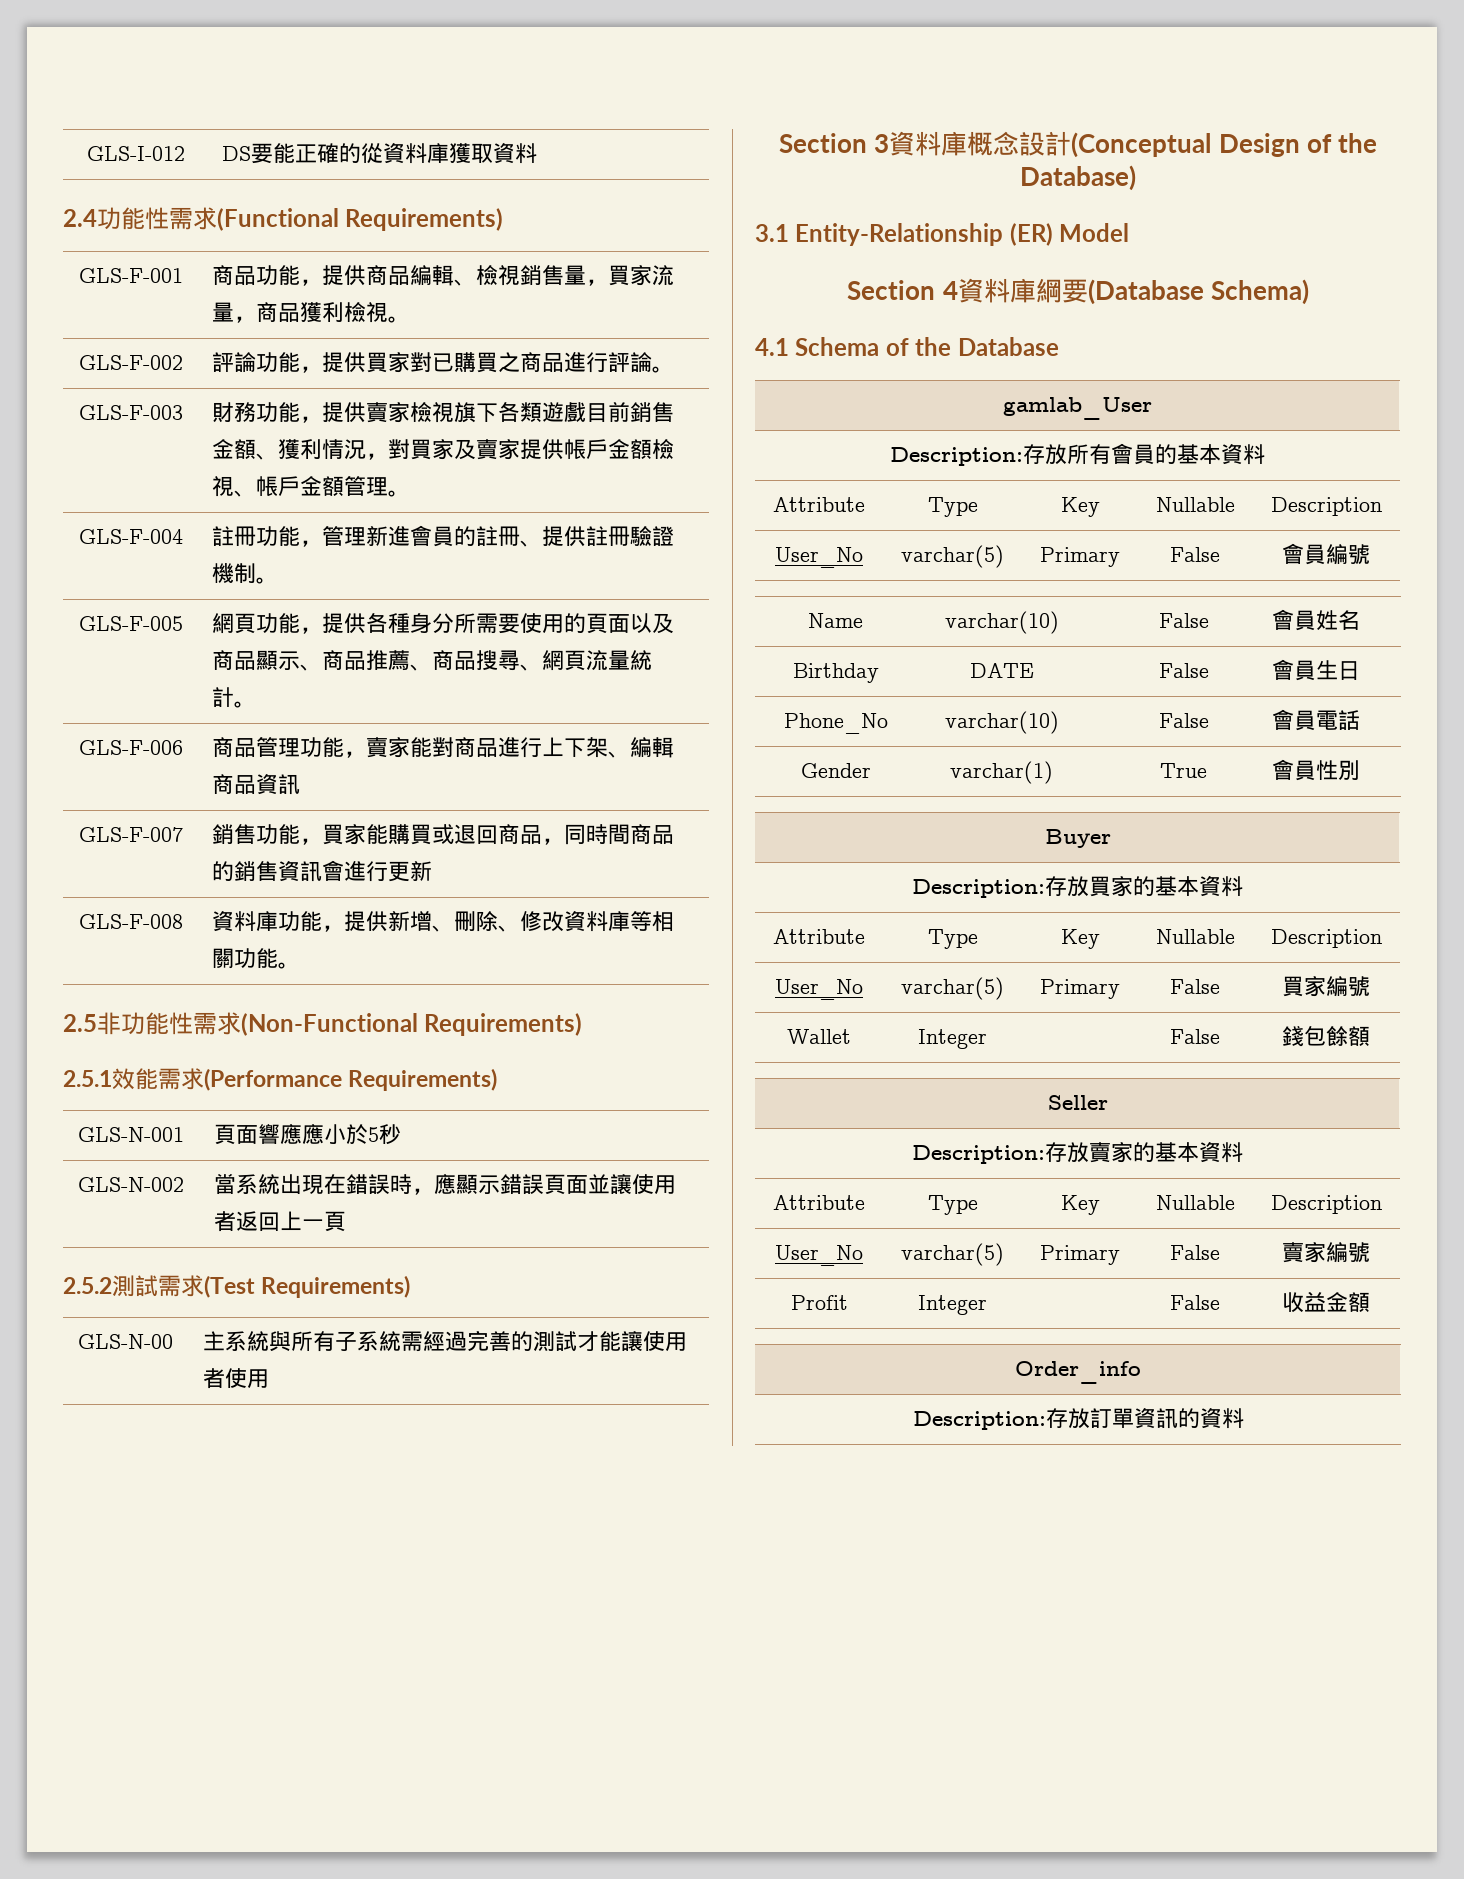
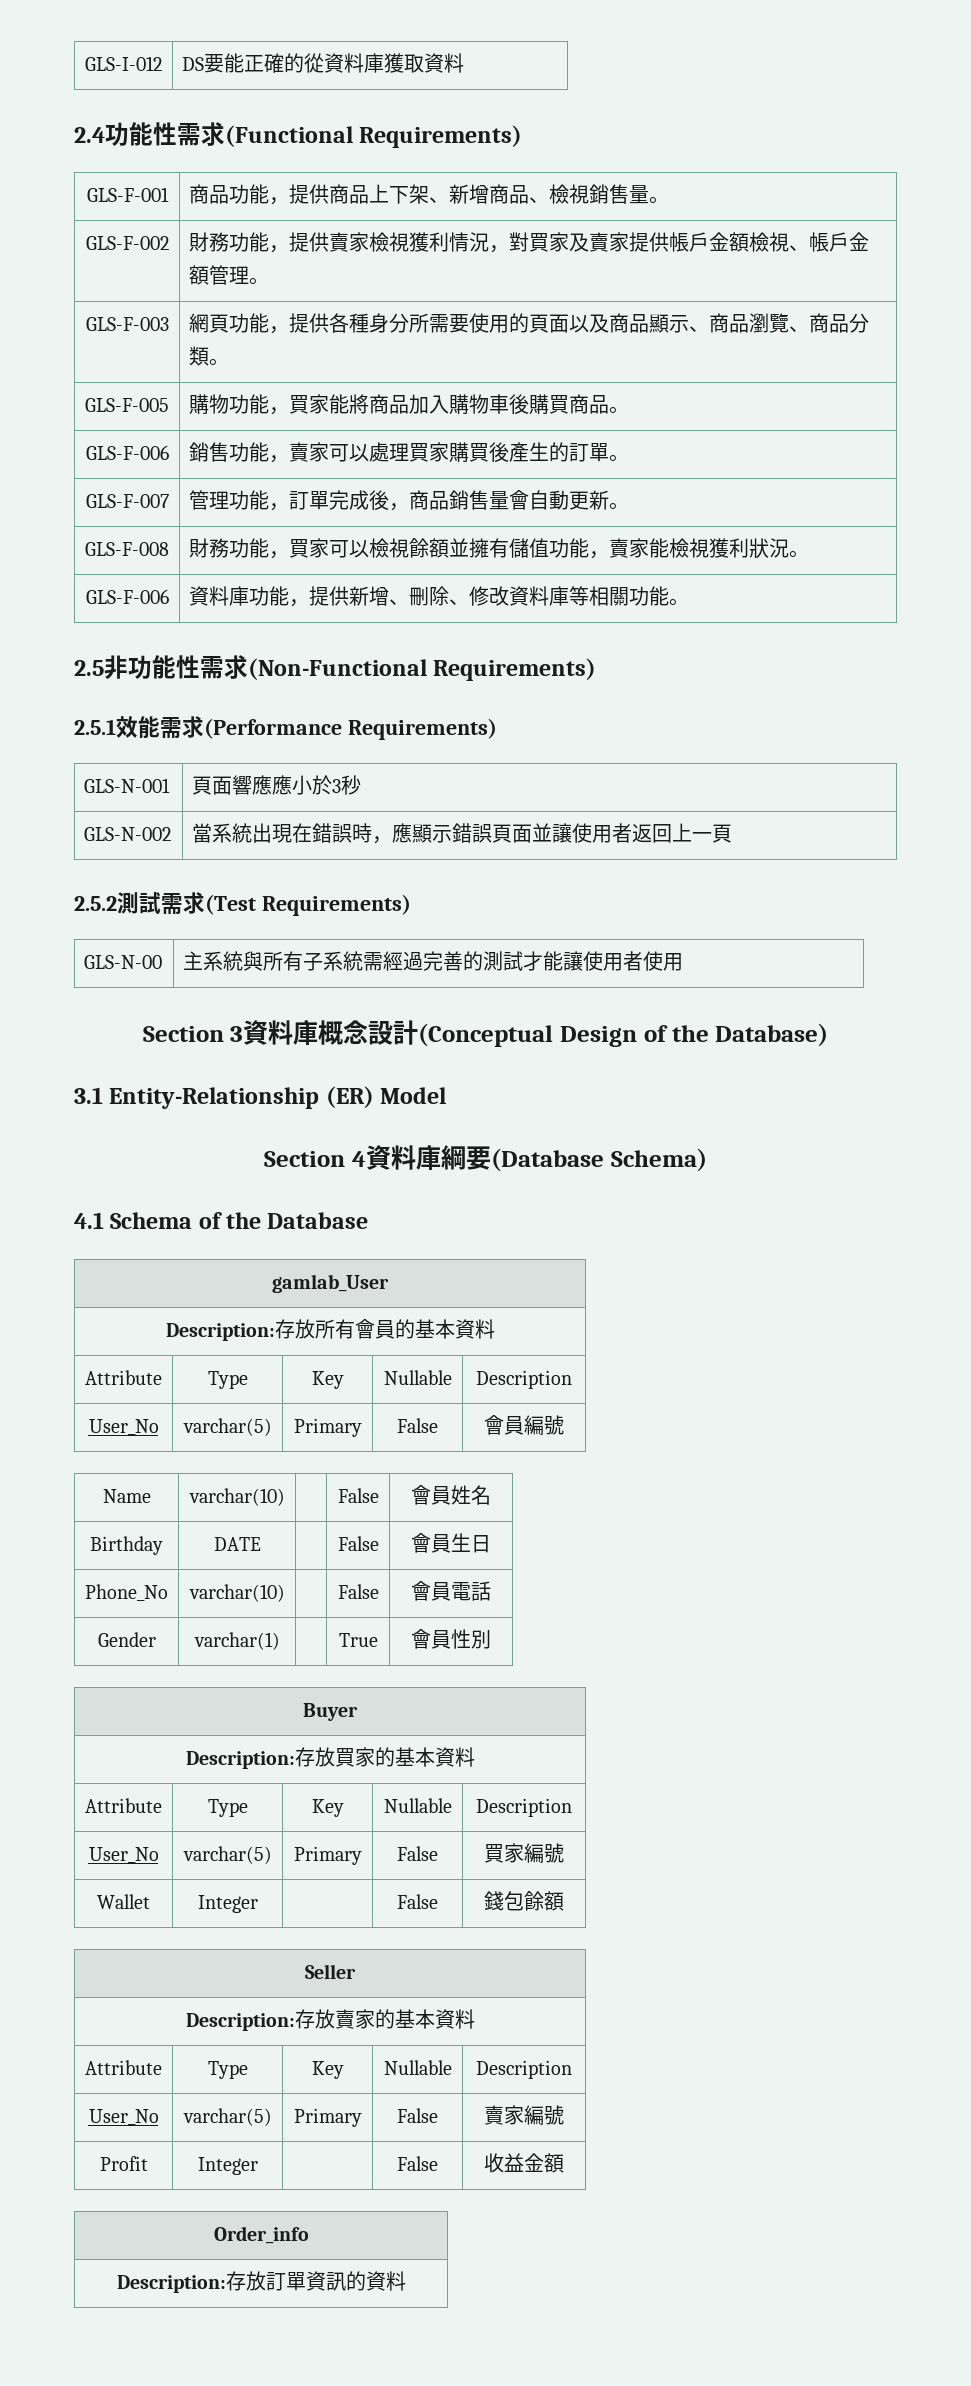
[409,265,674,286] [211,302,410,323] [78,355,183,370] [211,351,674,373] [78,405,183,420] 編輯、檢視銷售量，買家流量，商品獲利檢視。 // GLS-F-002 | 評論功能，提供買家對已購買之商品進行評論。 // GLS-F-003 -> [369,184,670,204] [85,236,169,250] 上下架、新增商品、檢視銷售量。 // GLS-F-002
[453,401,674,423] [211,439,278,460] 旗下各類遊戲目前銷售金額、 -> (410, 242) none
[78,529,183,544] [211,525,674,547] [211,563,278,584] [78,616,183,631] GLS-F-004 | 註冊功能，管理新進會員的註冊、提供註冊驗證機制。 // GLS-F-005 -> [85,317,169,331] GLS-F-003
[365,650,652,671] [211,687,256,708] [78,740,183,755] [211,736,674,758] [211,774,300,795] [78,827,183,842] [211,824,674,845] [211,860,432,882] [78,914,183,929] 推薦、商品搜尋、網頁流量統計。 // GLS-F-006 | 商品管理功能，賣家能對商品進行上下架、編輯商品資訊 // GLS-F-007 | 銷售功能，買家能購買或退回商品，同時間商品的銷售資訊會進行更新 // GLS-F-008 -> [749,313,870,333] [189,346,230,366] [85,398,169,412] [189,394,630,415] [85,445,169,460] [189,442,630,463] [85,494,169,508] [189,490,630,511] [85,542,169,556] [189,538,810,559] [85,589,169,604] 瀏覽、商品分類。 // GLS-F-005 | 購物功能，買家能將商品加入購物車後購買商品。 // GLS-F-006 | 銷售功能，賣家可以處理買家購買後產生的訂單。 // GLS-F-007 | 管理功能，訂單完成後，商品銷售量會自動更新。 // GLS-F-008 | 財務功能，買家可以檢視餘額並擁有儲值功能，賣家能檢視獲利狀況。 // GLS-F-006
[367,1127,379,1142] 5 -> [332,779,342,793] 3

